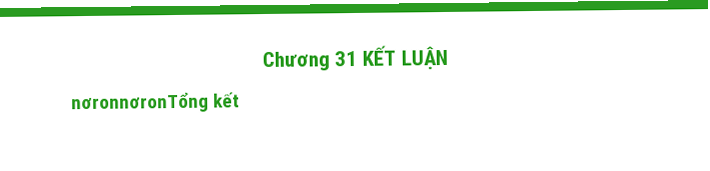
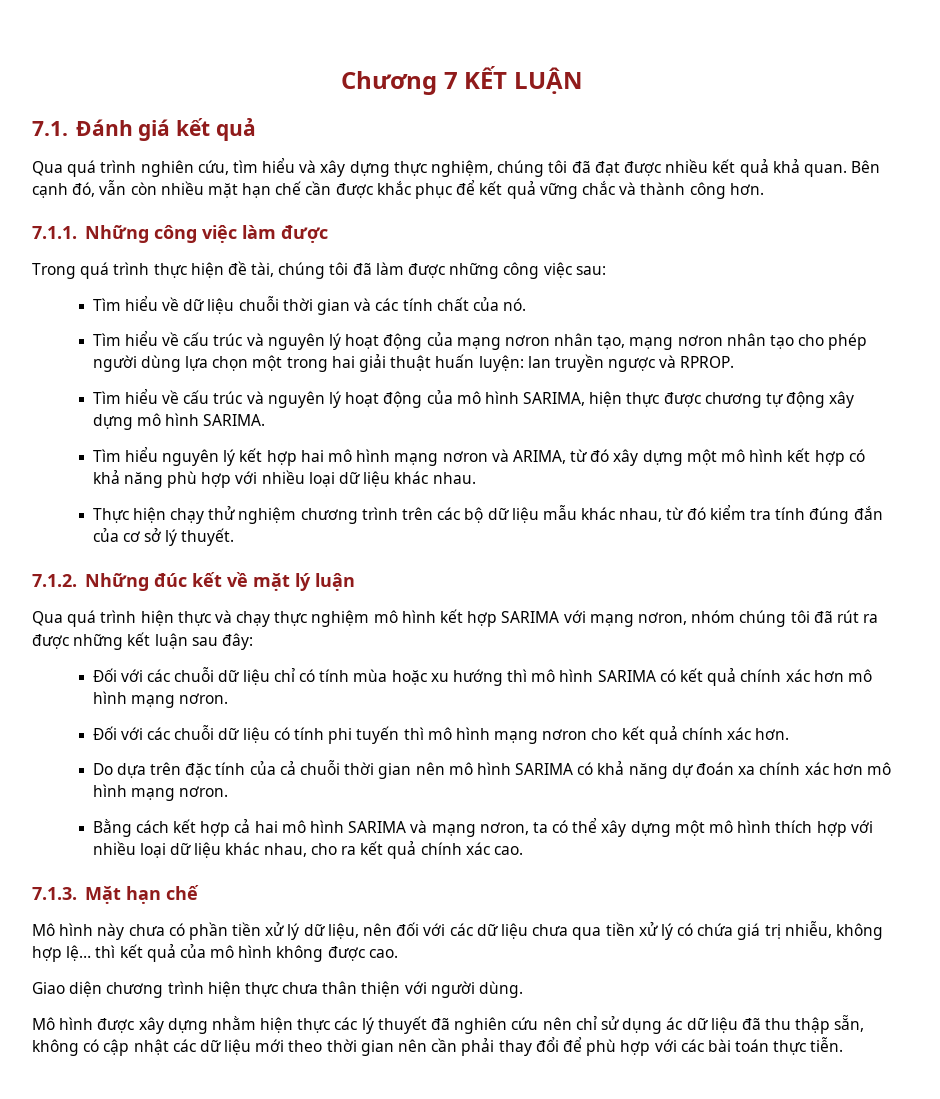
[334,50,358,67] 31 -> [443,72,458,89] 7
[71,91,241,114] nơronnơronTổng kết -> [32,118,256,141] [32,158,881,177] [32,180,764,199] [32,225,328,243] [32,261,606,279] [92,296,527,315] [92,331,868,350] [92,354,735,372] [92,389,855,408] [92,413,266,430] [92,447,865,466] [92,470,476,488] [92,505,883,524] [92,528,235,546] [32,572,355,591] [32,609,879,627] [32,632,253,650] [92,667,872,686] [92,691,229,708] [92,725,790,744] [92,760,891,779] [92,784,229,801] [92,818,873,837] [92,841,523,859] [32,885,199,904] [32,921,883,940] [32,944,398,962] [32,981,524,998] [32,1015,865,1034] [32,1037,844,1056] 7.1. Đánh giá kết quả // Qua quá trình nghiên cứu, tìm hiểu và xây dựng thực nghiệm, chúng tôi đã đạt được nhiều kết quả khả quan. Bên cạnh đó, vẫn còn nhiều mặt hạn chế cần được khắc phục để kết quả vững chắc và thành công hơn. // 7.1.1. Những công việc làm được // Trong quá trình thực hiện đề tài, chúng tôi đã làm được những công việc sau: // Tìm hiểu về dữ liệu chuỗi thời gian và các tính chất của nó. // Tìm hiểu về cấu trúc và nguyên lý hoạt động của mạng nơron nhân tạo, mạng nơron nhân tạo cho phép người dùng lựa chọn một trong hai giải thuật huấn luyện: lan truyền ngược và RPROP. // Tìm hiểu về cấu trúc và nguyên lý hoạt động của mô hình SARIMA, hiện thực được chương tự động xây dựng mô hình SARIMA. // Tìm hiểu nguyên lý kết hợp hai mô hình mạng nơron và ARIMA, từ đó xây dựng một mô hình kết hợp có khả năng phù hợp với nhiều loại dữ liệu khác nhau. // Thực hiện chạy thử nghiệm chương trình trên các bộ dữ liệu mẫu khác nhau, từ đó kiểm tra tính đúng đắn của cơ sở lý thuyết. // 7.1.2. Những đúc kết về mặt lý luận // Qua quá trình hiện thực và chạy thực nghiệm mô hình kết hợp SARIMA với mạng nơron, nhóm chúng tôi đã rút ra được những kết luận sau đây: // Đối với các chuỗi dữ liệu chỉ có tính mùa hoặc xu hướng thì mô hình SARIMA có kết quả chính xác hơn mô hình mạng nơron. // Đối với các chuỗi dữ liệu có tính phi tuyến thì mô hình mạng nơron cho kết quả chính xác hơn. // Do dựa trên đặc tính của cả chuỗi thời gian nên mô hình SARIMA có khả năng dự đoán xa chính xác hơn mô hình mạng nơron. // Bằng cách kết hợp cả hai mô hình SARIMA và mạng nơron, ta có thể xây dựng một mô hình thích hợp với nhiều loại dữ liệu khác nhau, cho ra kết quả chính xác cao. // 7.1.3. Mặt hạn chế // Mô hình này chưa có phần tiền xử lý dữ liệu, nên đối với các dữ liệu chưa qua tiền xử lý có chứa giá trị nhiễu, không hợp lệ… thì kết quả của mô hình không được cao. // Giao diện chương trình hiện thực chưa thân thiện với người dùng. // Mô hình được xây dựng nhằm hiện thực các lý thuyết đã nghiên cứu nên chỉ sử dụng ác dữ liệu đã thu thập sẵn, không có cập nhật các dữ liệu mới theo thời gian nên cần phải thay đổi để phù hợp với các bài toán thực tiễn.

